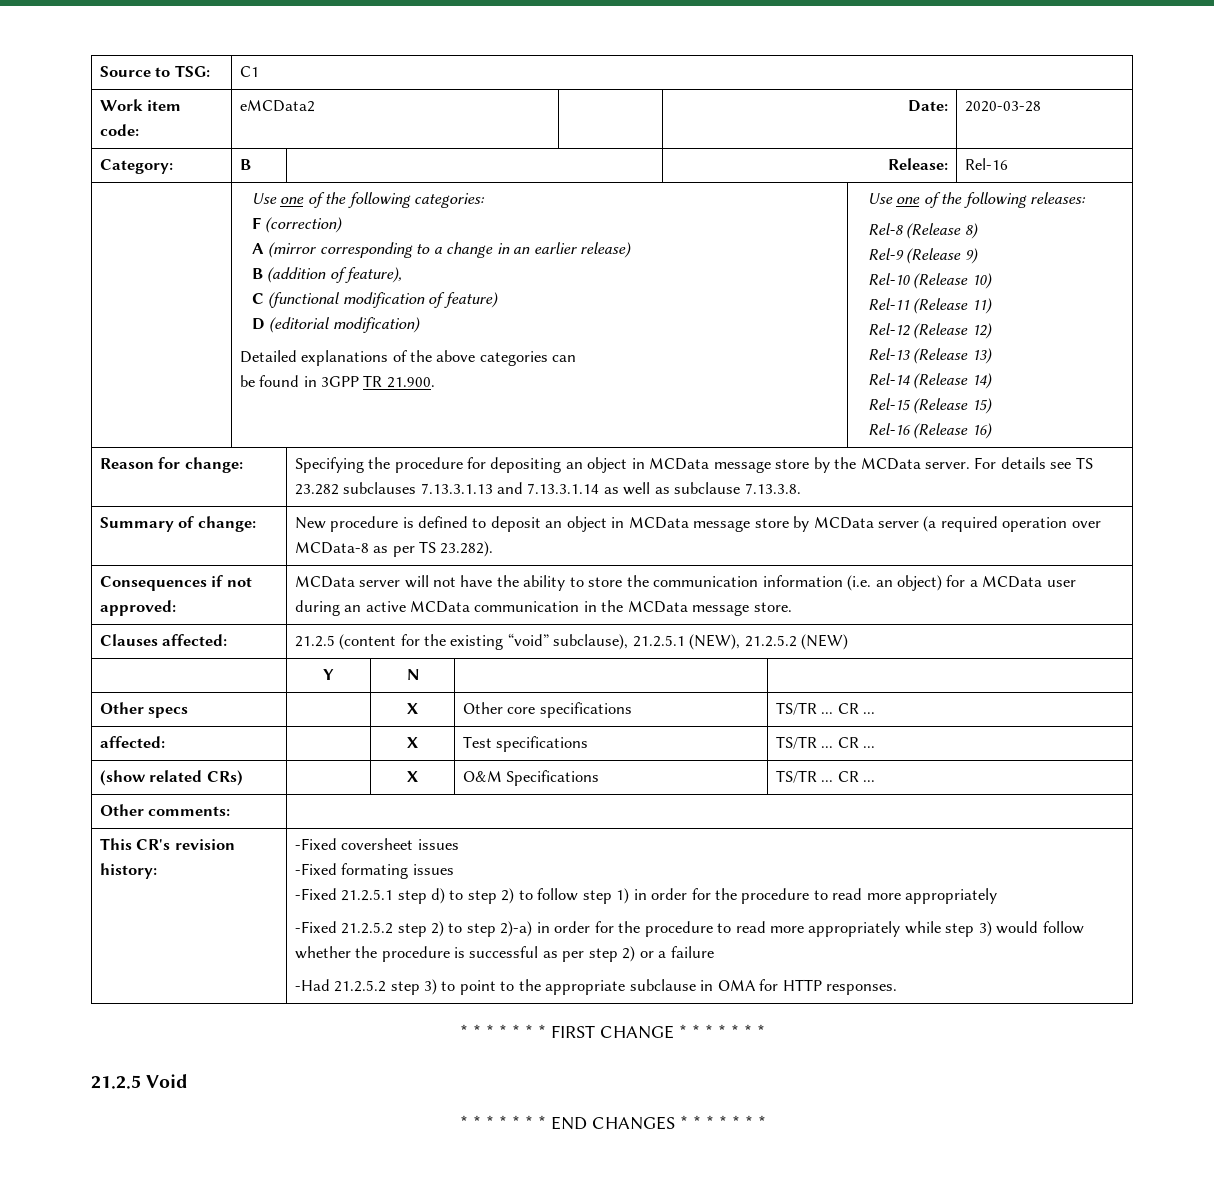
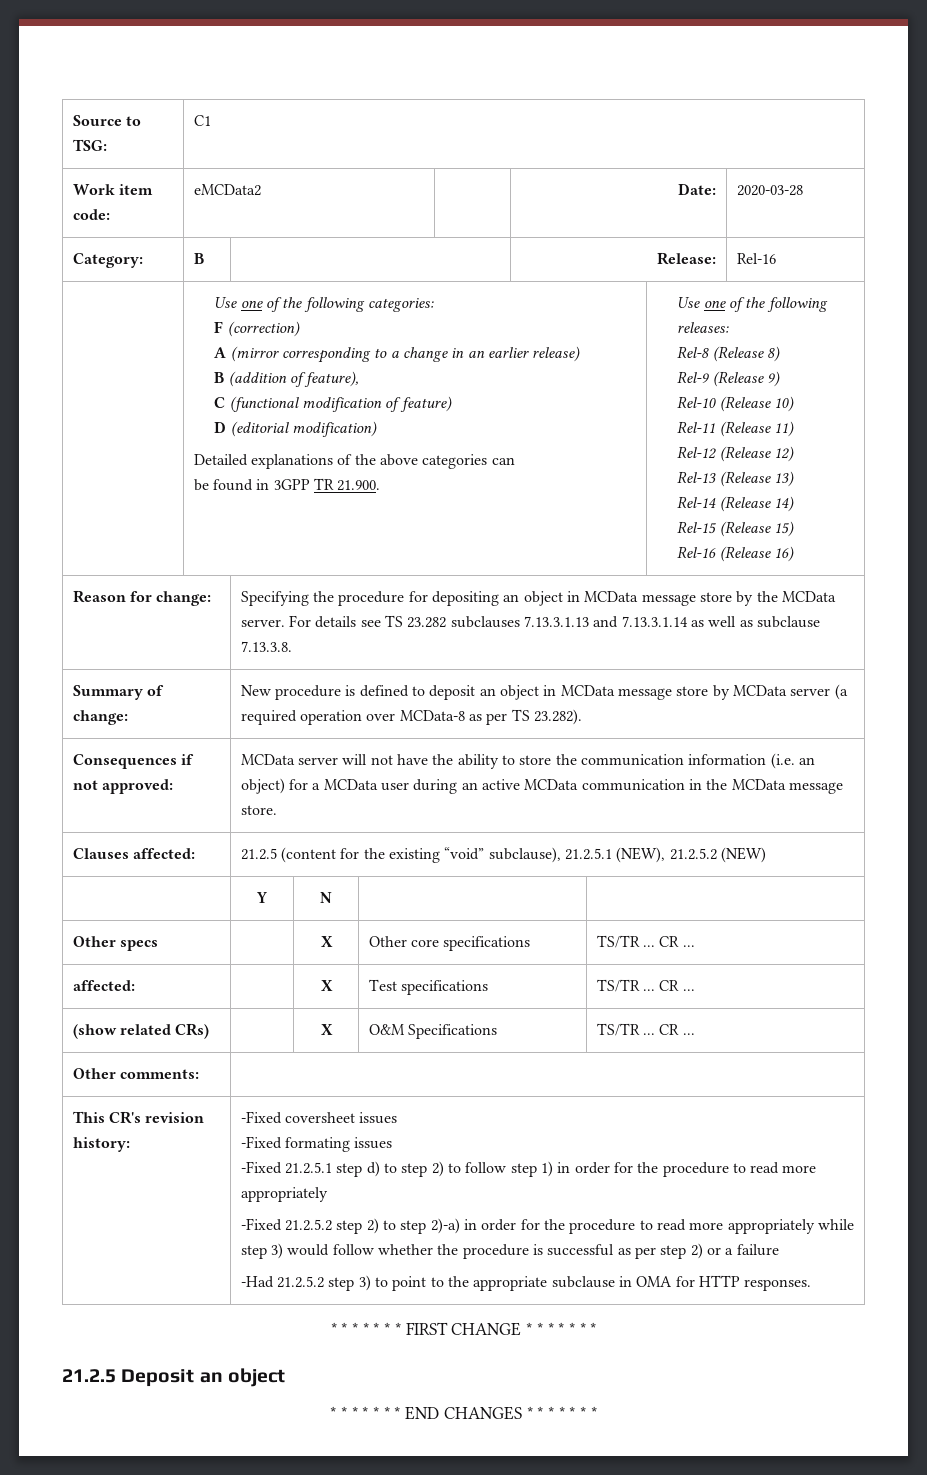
[146,1074,189,1088] Void -> [121,1368,285,1387] Deposit an object

